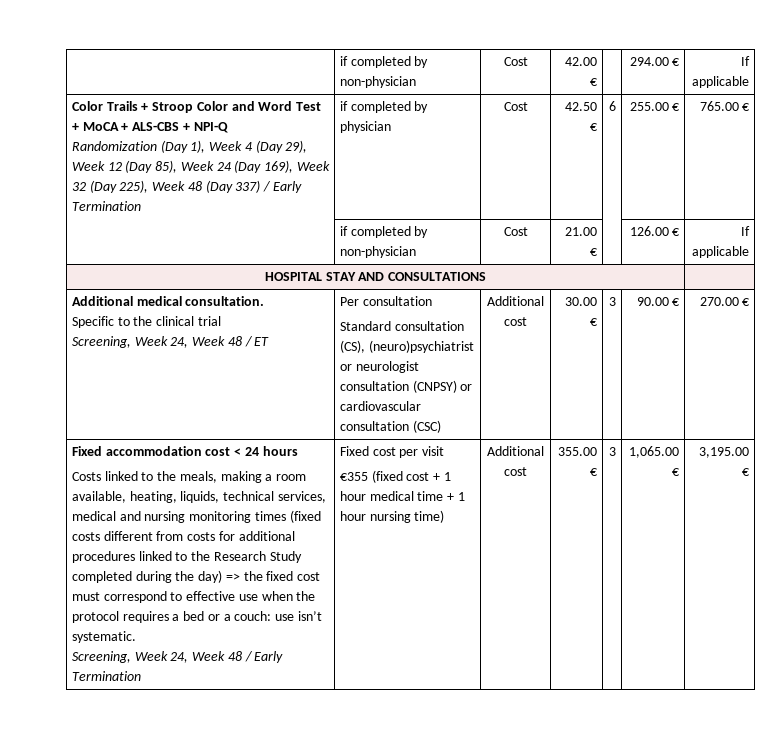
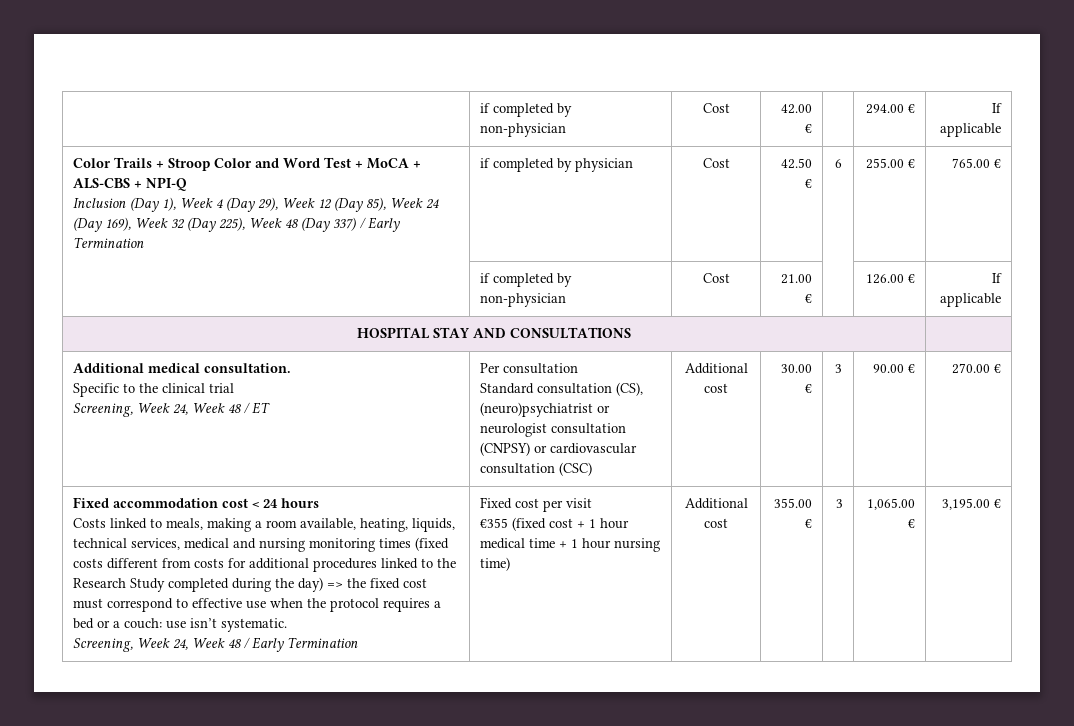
[71,141,157,151] Randomization -> [73,198,127,208] Inclusion
[157,471,177,481] the -> (163, 523) none

